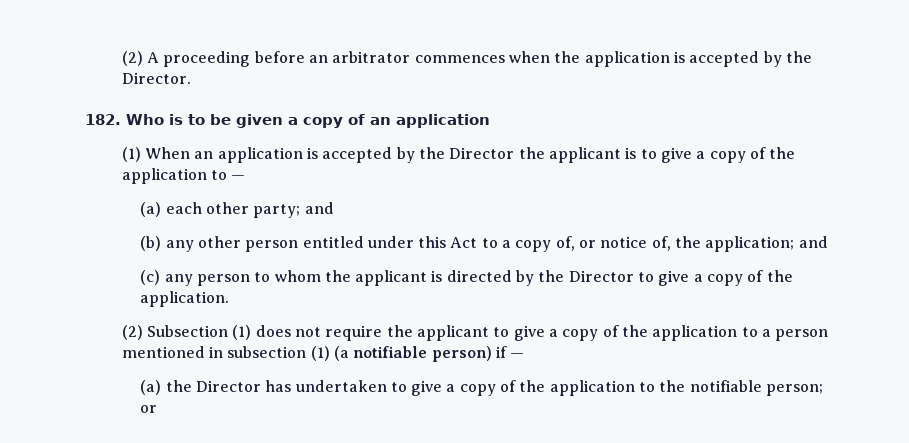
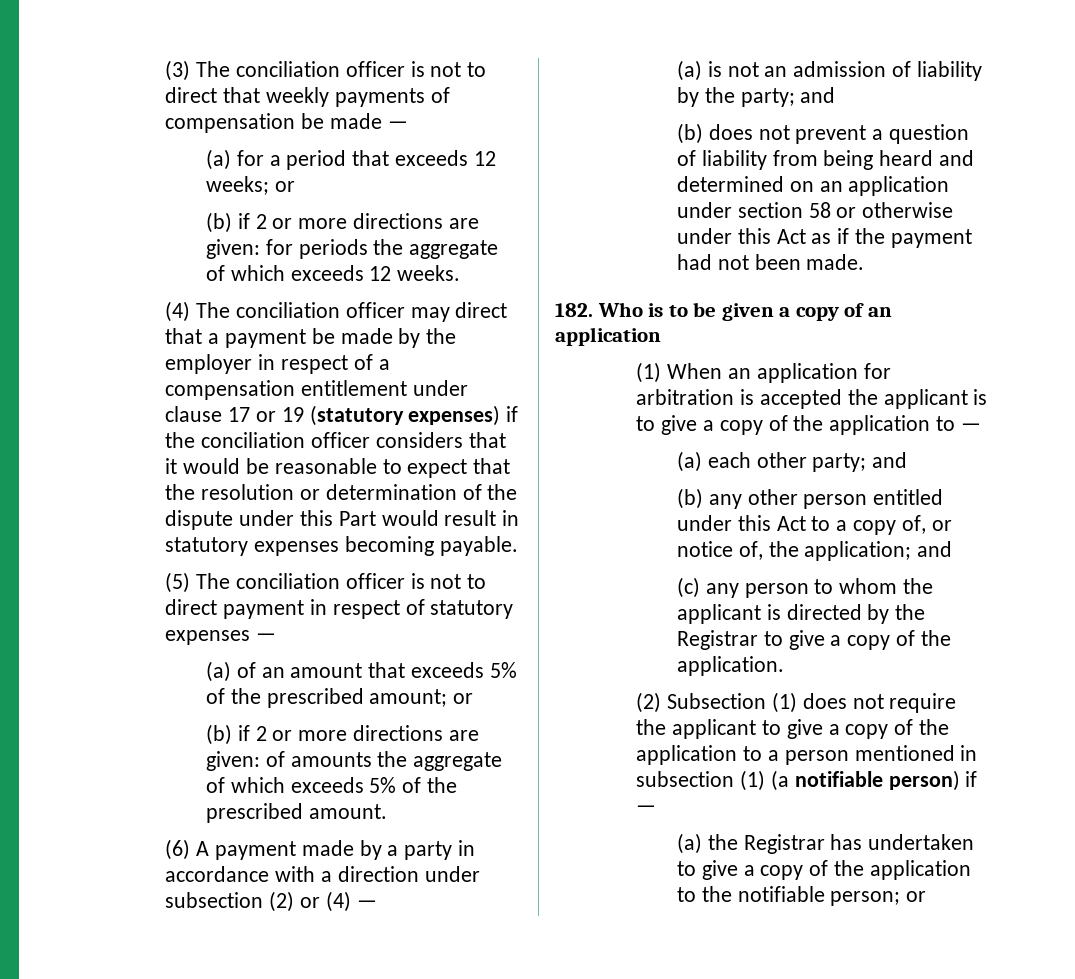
[121,51,812,67] [121,72,191,84] (2) A proceeding before an arbitrator commences when the application is accepted by the Director. -> [165,60,487,81] [165,87,450,107] [165,113,408,133] [205,149,496,170] [205,176,295,195] [205,212,479,233] [205,239,499,259] [205,265,461,281] [165,301,508,322] [165,328,457,348] [165,354,390,374] [165,380,468,400] [165,405,519,426] [165,432,506,448] [165,458,511,478] [165,484,518,500] [165,510,520,530] [165,536,518,556] [165,572,487,593] [165,599,514,619] [165,630,277,645] [205,661,517,682] [205,688,474,708] [205,724,479,745] [205,751,503,771] [205,777,458,793] [205,803,387,823] [165,839,475,860] [165,866,480,882] [165,891,377,912] [676,60,982,81] [676,87,836,107] [676,123,970,144] [676,150,975,170] [676,176,950,196] [676,202,954,218] [676,228,972,248] [676,254,865,270] (3) The conciliation officer is not to direct that weekly payments of compensation be made — // (a) for a period that exceeds 12 weeks; or // (b) if 2 or more directions are given: for periods the aggregate of which exceeds 12 weeks. // (4) The conciliation officer may direct that a payment be made by the employer in respect of a compensation entitlement under clause 17 or 19 (statutory expenses) if the conciliation officer considers that it would be reasonable to expect that the resolution or determination of the dispute under this Part would result in statutory expenses becoming payable. // (5) The conciliation officer is not to direct payment in respect of statutory expenses — // (a) of an amount that exceeds 5% of the prescribed amount; or // (b) if 2 or more directions are given: of amounts the aggregate of which exceeds 5% of the prescribed amount. // (6) A payment made by a party in accordance with a direction under subsection (2) or (4) — // (a) is not an admission of liability by the party; and // (b) does not prevent a question of liability from being heard and determined on an application under section 58 or otherwise under this Act as if the payment had not been made.
[307,147,515,163] is accepted by the Director -> [863,363,891,379] [636,389,842,409] for arbitration is accepted
[568,270,634,282] Director -> [676,630,758,650] Registrar
[195,380,261,392] Director -> [743,834,825,854] Registrar

